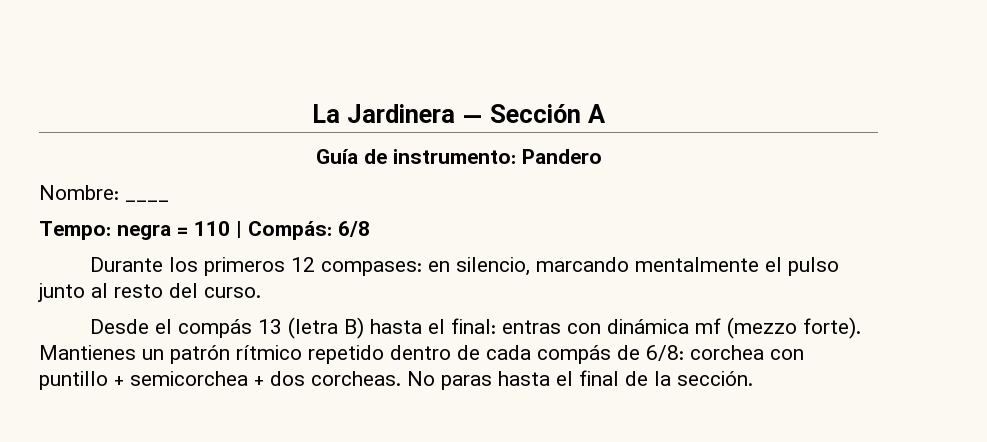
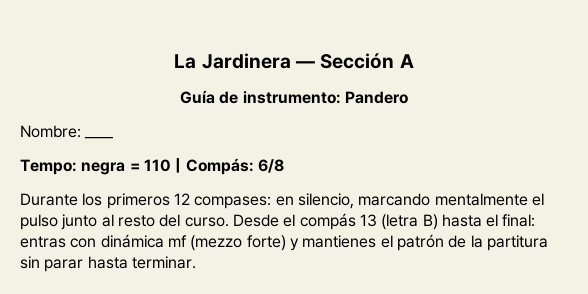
(261, 292) // -> (229, 222) none
[802,317,861,339] [39,345,804,364] [39,370,753,390] forte). Mantienes un patrón rítmico repetido dentro de cada compás de 6/8: corchea con puntillo + semicorchea + dos corcheas. No paras hasta el final de la sección. -> [246,234,548,251] [20,256,196,272] forte) y mantienes el patrón de la partitura sin parar hasta terminar.

